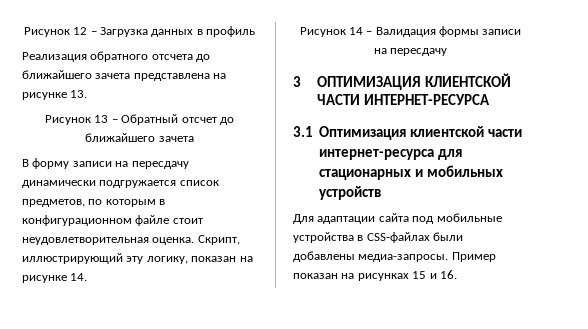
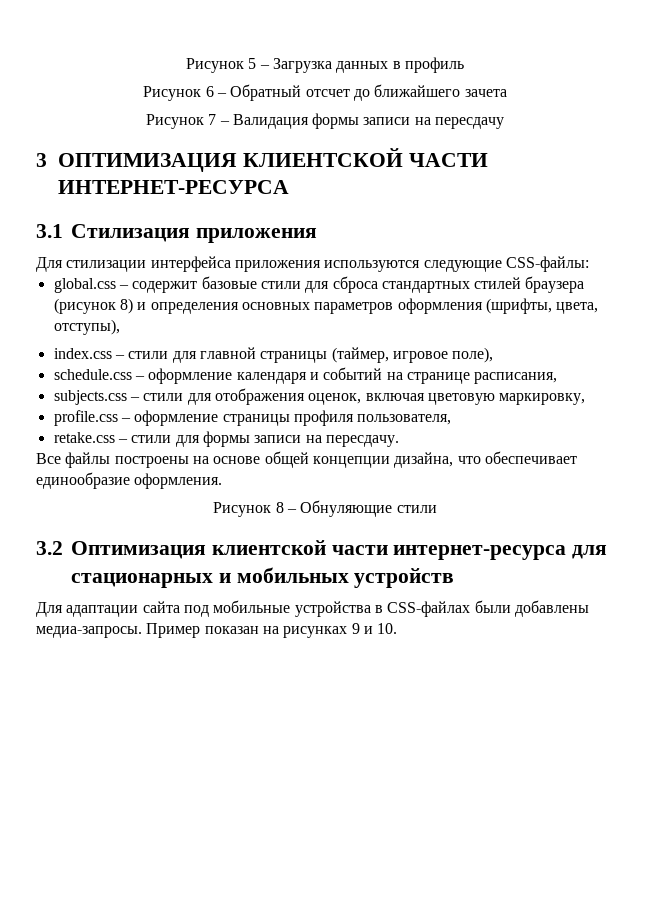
[23,27,88,37] Рисунок 12 -> [186,58,257,73] Рисунок 5
[22,51,211,62] [22,70,227,81] [22,90,88,100] [45,115,109,125] // Реализация обратного отсчета до ближайшего зачета представлена на рисунке 13. // Рисунок 13 -> [143,86,214,101] // Рисунок 6
[22,158,189,169] [22,180,219,188] [22,199,166,207] [22,215,203,226] [22,235,240,245] [22,253,253,264] [22,273,88,283] [299,27,363,37] // В форму записи на пересдачу динамически подгружается список предметов, по которым в конфигурационном файле стоит неудовлетворительная оценка. Скрипт, иллюстрирующий эту логику, показан на рисунке 14. // Рисунок 14 -> [145,114,217,129] // Рисунок 7
(313, 131) none -> [71,224,317,243] [36,256,589,272] [53,276,585,293] [53,298,599,314] [53,319,120,335] [53,347,494,363] [53,367,558,384] [53,388,586,405] [53,410,452,426] [53,431,399,447] [36,451,577,468] [36,472,223,489] [213,500,437,517] [36,541,63,555] Стилизация приложения // Для стилизации интерфейса приложения используются следующие CSS-файлы: // global.css – содержит базовые стили для сброса стандартных стилей браузера (рисунок 8) и определения основных параметров оформления (шрифты, цвета, отступы), // index.css – стили для главной страницы (таймер, игровое поле), // schedule.css – оформление календаря и событий на странице расписания, // subjects.css – стили для отображения оценок, включая цветовую маркировку, // profile.css – оформление страницы профиля пользователя, // retake.css – стили для формы записи на пересдачу. // Все файлы построены на основе общей концепции дизайна, что обеспечивает единообразие оформления. // Рисунок 8 – Обнуляющие стили // 3.2
[412,270,457,279] 15 и 16. -> [351,623,398,634] 9 и 10.

